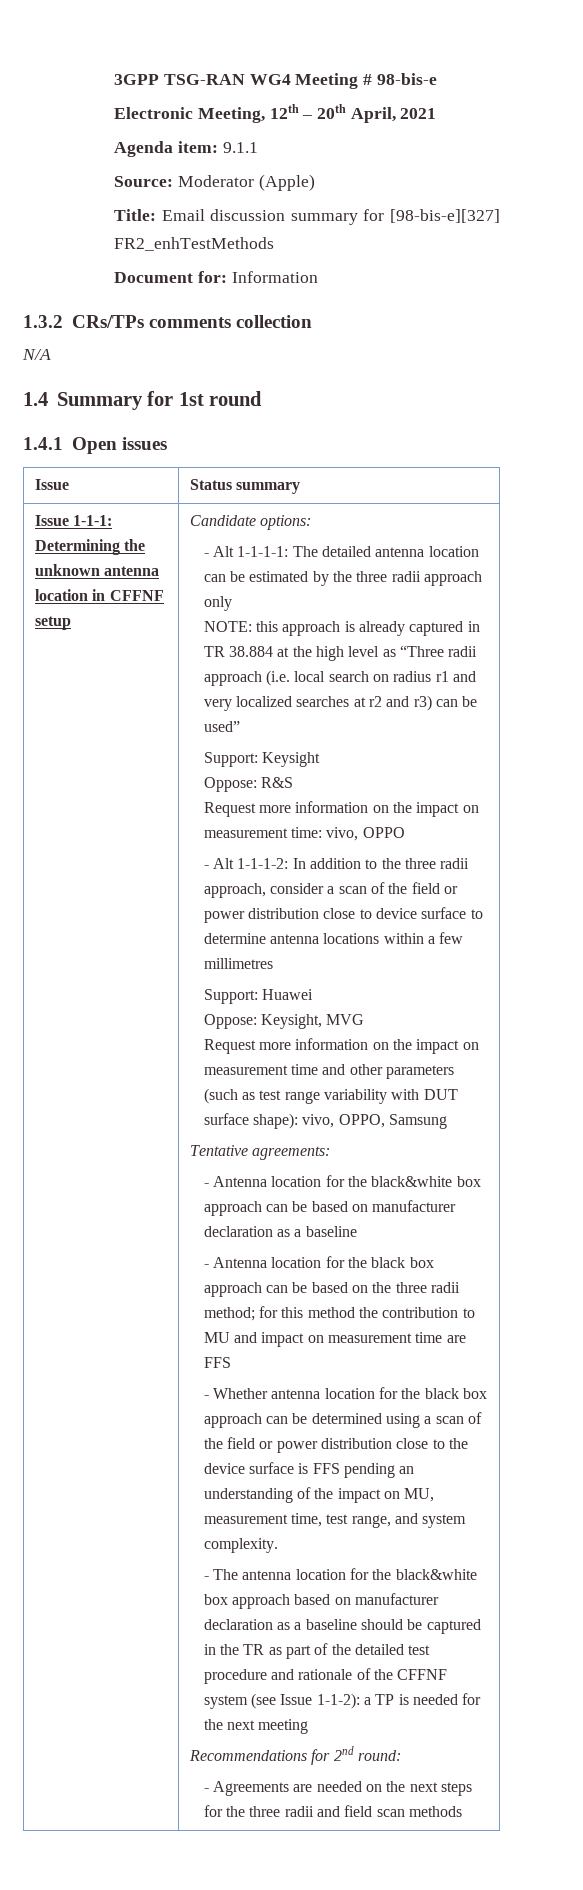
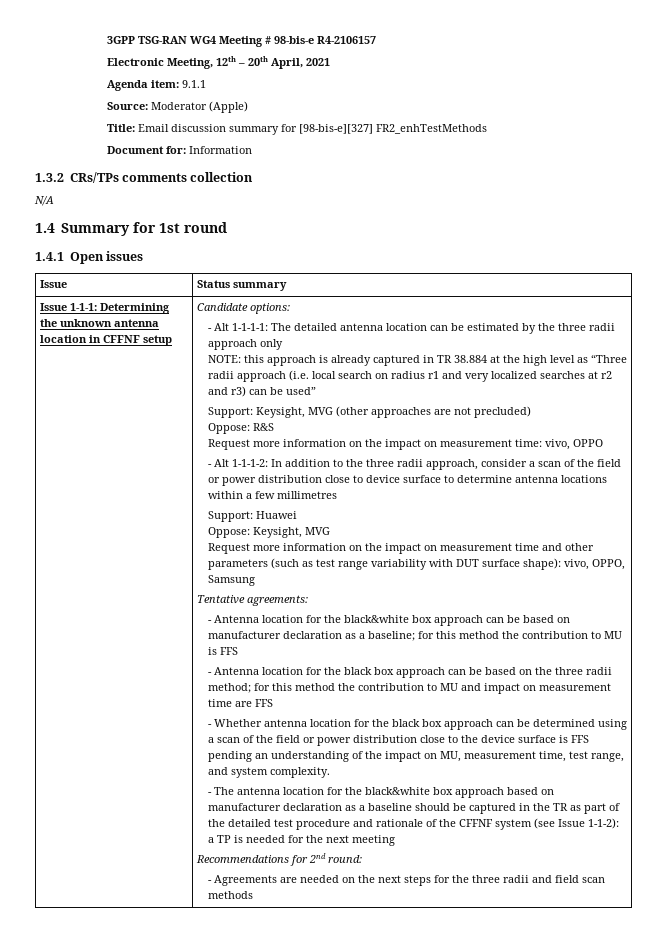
(437, 79) none -> [317,36,377,44] R4-2106157
[262,752,321,767] Keysight -> [255,406,531,418] Keysight, MVG (other approaches are not precluded)
[305,1226,357,1237] baseline -> [367,631,622,641] [207,647,238,655] baseline; for this method the contribution to MU is FFS

